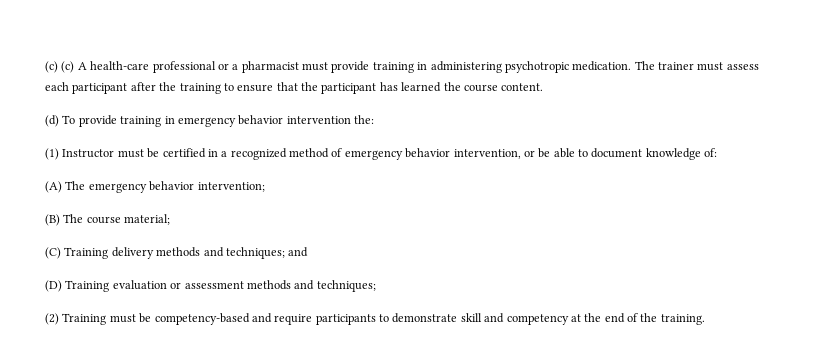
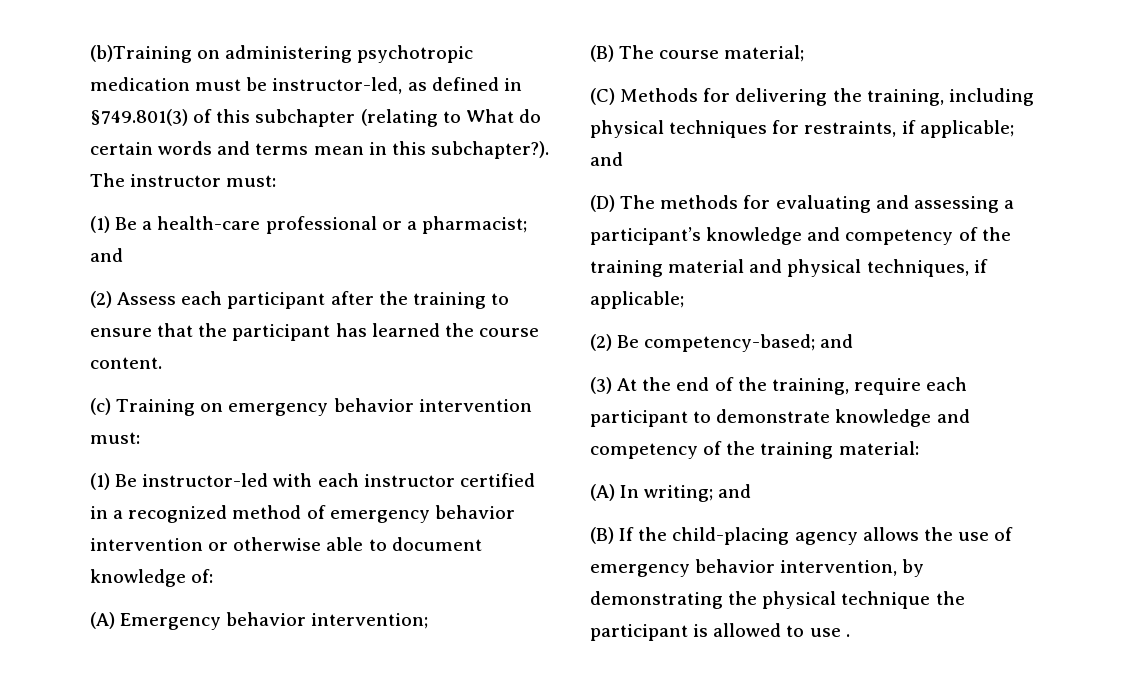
[45,61,759,73] (c) (c) A health-care professional or a pharmacist must provide training in administering psychotropic medication. The trainer must assess -> [90,45,474,63] [90,77,522,94] [90,109,541,127] [90,141,549,159] [90,173,277,187] [90,216,527,234] [90,248,123,262] [90,291,177,308] (b)Training on administering psychotropic medication must be instructor-led, as defined in §749.801(3) of this subchapter (relating to What do certain words and terms mean in this subchapter?). The instructor must: // (1) Be a health-care professional or a pharmacist; and // (2) Assess
[45,115,374,127] [45,148,160,160] (d) To provide training in emergency behavior intervention the: // (1) Instructor must be -> [90,398,532,416] [90,432,140,444] [90,473,455,490] (c) Training on emergency behavior intervention must: // (1) Be instructor-led with each instructor
[453,148,551,159] intervention, or be -> [90,537,322,551] intervention or otherwise
[65,181,147,193] The emergency -> [120,613,222,630] Emergency
[64,247,309,259] [45,280,376,292] [45,313,705,325] Training delivery methods and techniques; and // (D) Training evaluation or assessment methods and techniques; // (2) Training must be competency-based and require participants to demonstrate skill and competency at the end of the training. -> [620,88,1034,106] [590,120,1014,138] [590,152,623,166] [590,195,1014,213] [590,227,1011,245] [590,259,988,277] [590,291,684,309] [590,334,854,352] [590,377,968,395] [590,409,970,427] [590,441,919,459] [590,484,752,502] [590,527,1014,545] [590,559,925,577] [590,591,965,609] [590,623,850,641] Methods for delivering the training, including physical techniques for restraints, if applicable; and // (D) The methods for evaluating and assessing a participant’s knowledge and competency of the training material and physical techniques, if applicable; // (2) Be competency-based; and // (3) At the end of the training, require each participant to demonstrate knowledge and competency of the training material: // (A) In writing; and // (B) If the child-placing agency allows the use of emergency behavior intervention, by demonstrating the physical technique the participant is allowed to use .

